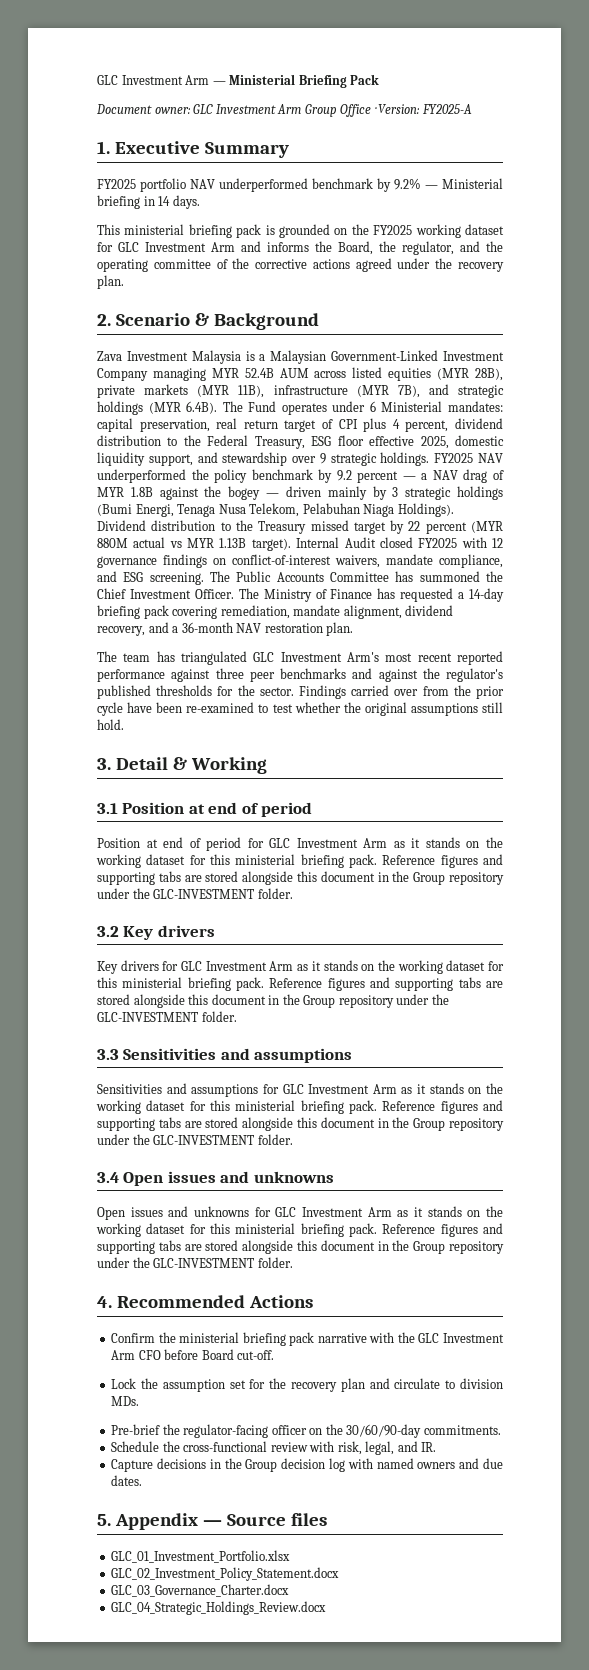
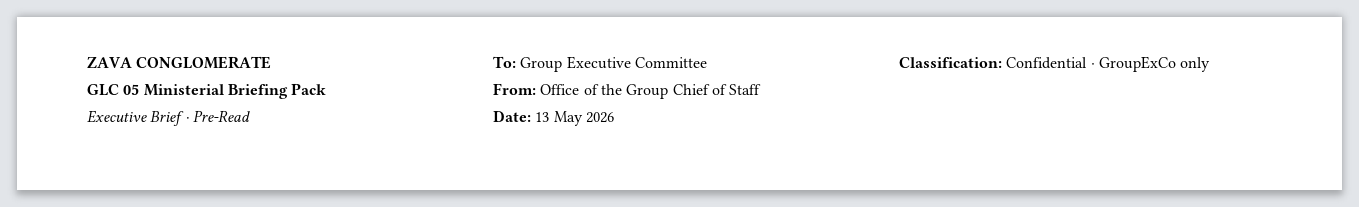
[97,75,226,85] GLC Investment Arm — -> [87,56,272,69] [87,84,140,96] ZAVA CONGLOMERATE // GLC 05
[96,104,472,117] [97,141,289,158] [97,178,503,192] [97,195,200,209] [97,224,504,238] [97,241,503,255] [97,258,504,272] [97,275,124,289] [97,313,319,330] [97,350,504,364] [97,367,504,381] [97,384,504,398] [97,401,503,415] [97,418,504,432] [97,435,505,449] [97,452,503,466] [97,469,505,483] [97,486,503,500] [97,503,454,517] [97,520,504,534] [97,537,504,551] [97,554,503,568] [97,571,503,585] [97,588,504,602] [97,605,454,619] [97,622,354,636] [97,651,503,665] [97,668,503,682] [97,685,504,699] [97,702,503,716] [97,719,124,730] [97,757,267,774] [97,802,313,817] [97,837,504,851] [96,854,503,868] [97,871,505,885] [97,888,293,899] [97,925,215,940] [97,960,504,974] [97,977,503,991] [97,994,449,1008] [97,1011,237,1022] [97,1048,353,1063] [97,1083,503,1097] [96,1100,503,1114] [97,1117,505,1131] [97,1134,293,1145] [97,1171,334,1186] [97,1206,504,1220] [96,1223,503,1237] [97,1240,505,1254] [97,1257,293,1268] [97,1295,313,1308] [111,1332,504,1346] [111,1349,275,1360] [111,1378,503,1392] [111,1396,140,1406] [111,1424,501,1438] [111,1441,437,1455] [111,1458,503,1472] [111,1475,143,1486] [97,1513,327,1530] [111,1550,291,1563] [111,1567,340,1581] [111,1584,290,1597] [111,1601,327,1615] Document owner: GLC Investment Arm Group Office · Version: FY2025-A // 1. Executive Summary // FY2025 portfolio NAV underperformed benchmark by 9.2% — Ministerial briefing in 14 days. // This ministerial briefing pack is grounded on the FY2025 working dataset for GLC Investment Arm and informs the Board, the regulator, and the operating committee of the corrective actions agreed under the recovery plan. // 2. Scenario & Background // Zava Investment Malaysia is a Malaysian Government-Linked Investment Company managing MYR 52.4B AUM across listed equities (MYR 28B), private markets (MYR 11B), infrastructure (MYR 7B), and strategic holdings (MYR 6.4B). The Fund operates under 6 Ministerial mandates: capital preservation, real return target of CPI plus 4 percent, dividend distribution to the Federal Treasury, ESG floor effective 2025, domestic liquidity support, and stewardship over 9 strategic holdings. FY2025 NAV underperformed the policy benchmark by 9.2 percent — a NAV drag of MYR 1.8B against the bogey — driven mainly by 3 strategic holdings (Bumi Energi, Tenaga Nusa Telekom, Pelabuhan Niaga Holdings). Dividend distribution to the Treasury missed target by 22 percent (MYR 880M actual vs MYR 1.13B target). Internal Audit closed FY2025 with 12 governance findings on conflict-of-interest waivers, mandate compliance, and ESG screening. The Public Accounts Committee has summoned the Chief Investment Officer. The Ministry of Finance has requested a 14-day briefing pack covering remediation, mandate alignment, dividend recovery, and a 36-month NAV restoration plan. // The team has triangulated GLC Investment Arm's most recent reported performance against three peer benchmarks and against the regulator's published thresholds for the sector. Findings carried over from the prior cycle have been re-examined to test whether the original assumptions still hold. // 3. Detail & Working // 3.1 Position at end of period // Position at end of period for GLC Investment Arm as it stands on the working dataset for this ministerial briefing pack. Reference figures and supporting tabs are stored alongside this document in the Group repository under the GLC-INVESTMENT folder. // 3.2 Key drivers // Key drivers for GLC Investment Arm as it stands on the working dataset for this ministerial briefing pack. Reference figures and supporting tabs are stored alongside this document in the Group repository under the GLC-INVESTMENT folder. // 3.3 Sensitivities and assumptions // Sensitivities and assumptions for GLC Investment Arm as it stands on the working dataset for this ministerial briefing pack. Reference figures and supporting tabs are stored alongside this document in the Group repository under the GLC-INVESTMENT folder. // 3.4 Open issues and unknowns // Open issues and unknowns for GLC Investment Arm as it stands on the working dataset for this ministerial briefing pack. Reference figures and supporting tabs are stored alongside this document in the Group repository under the GLC-INVESTMENT folder. // 4. Recommended Actions // Confirm the ministerial briefing pack narrative with the GLC Investment Arm CFO before Board cut-off. // Lock the assumption set for the recovery plan and circulate to division MDs. // Pre-brief the regulator-facing officer on the 30/60/90-day commitments. // Schedule the cross-functional review with risk, legal, and IR. // Capture decisions in the Group decision log with named owners and due dates. // 5. Appendix — Source files // GLC_01_Investment_Portfolio.xlsx // GLC_02_Investment_Policy_Statement.docx // GLC_03_Governance_Charter.docx // GLC_04_Strategic_Holdings_Review.docx -> [87,110,250,126] [493,56,707,72] [493,83,762,99] [493,110,614,126] [899,56,1211,72] Executive Brief · Pre-Read // To: Group Executive Committee // From: Office of the Group Chief of Staff // Date: 13 May 2026 // Classification: Confidential · GroupExCo only

